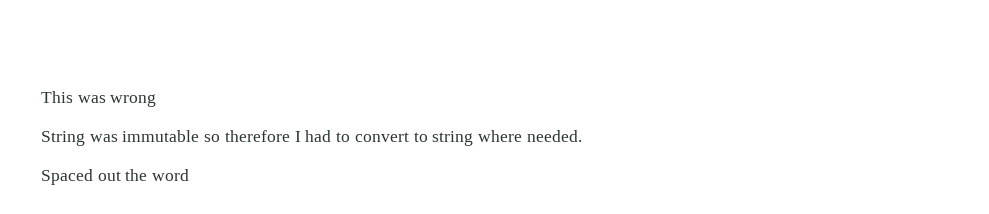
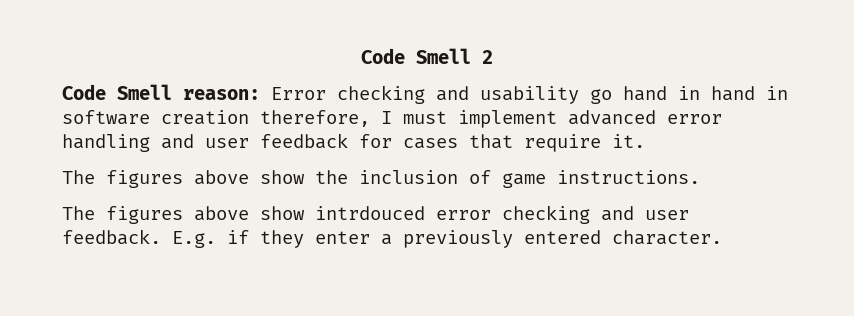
[41,91,157,107] [41,130,582,146] [41,169,190,185] This was wrong // String was immutable so therefore I had to convert to string where needed. // Spaced out the word -> [361,48,493,64] [62,84,788,104] [62,110,722,128] [62,133,645,152] [62,170,700,188] [62,205,689,224] [62,229,722,248] Code Smell 2 // Code Smell reason: Error checking and usability go hand in hand in software creation therefore, I must implement advanced error handling and user feedback for cases that require it. // The figures above show the inclusion of game instructions. // The figures above show intrdouced error checking and user feedback. E.g. if they enter a previously entered character.

